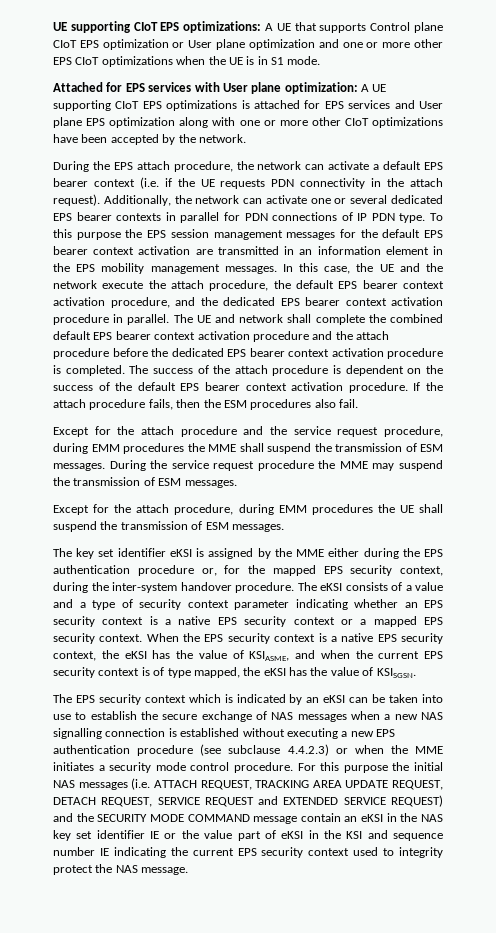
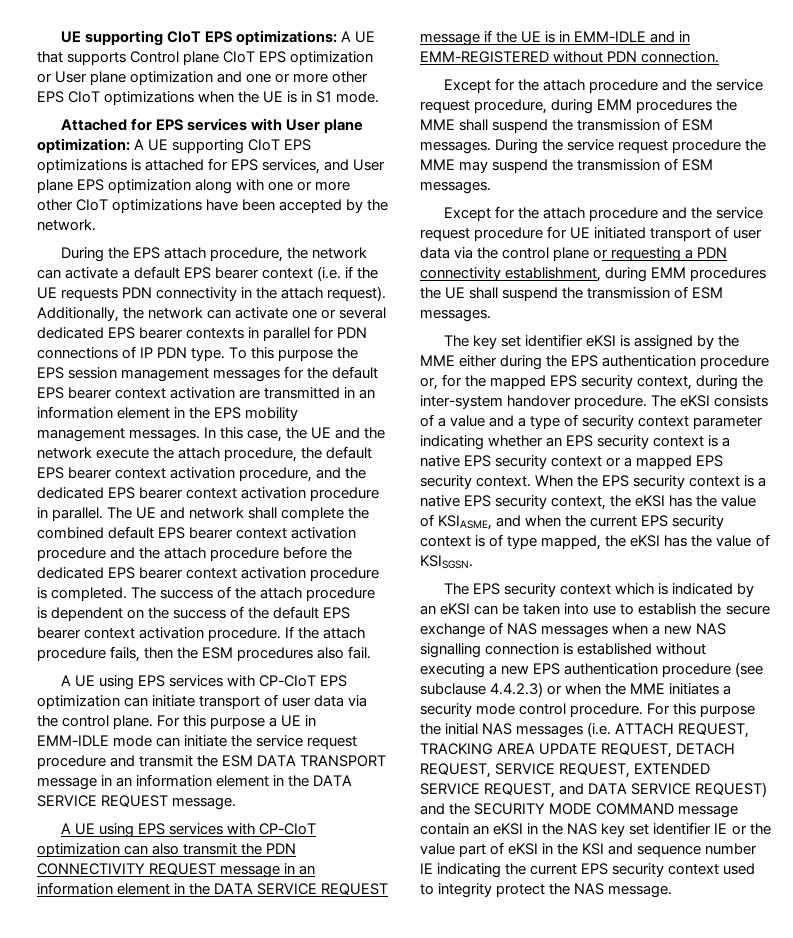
[348,100,391,109] services -> [262,159,321,174] services,
(358, 403) none -> [60,675,348,690] [37,694,368,709] [37,715,317,729] [37,735,358,749] [37,755,387,769] [37,774,353,790] [37,795,237,810] [60,823,317,838] [37,843,297,857] [37,863,316,878] [37,882,389,895] [420,30,691,46] [420,51,720,63] // A UE using EPS services with CP-CIoT EPS optimization can initiate transport of user data via the control plane. For this purpose a UE in EMM-IDLE mode can initiate the service request procedure and transmit the ESM DATA TRANSPORT message in an information element in the DATA SERVICE REQUEST message. // A UE using EPS services with CP-CIoT optimization can also transmit the PDN CONNECTIVITY REQUEST message in an information element in the DATA SERVICE REQUEST message if the UE is in EMM-IDLE and in EMM-REGISTERED without PDN connection.
[174,504,234,515] procedure, -> [589,207,764,221] [420,226,763,241] [420,247,728,262] [420,267,602,282] procedure and the service request procedure for UE initiated transport of user data via the control plane or requesting a PDN connectivity establishment,
[204,796,339,807] REQUEST and EXTENDED -> [559,763,711,778] [420,783,628,798] REQUEST, EXTENDED SERVICE REQUEST, and DATA

